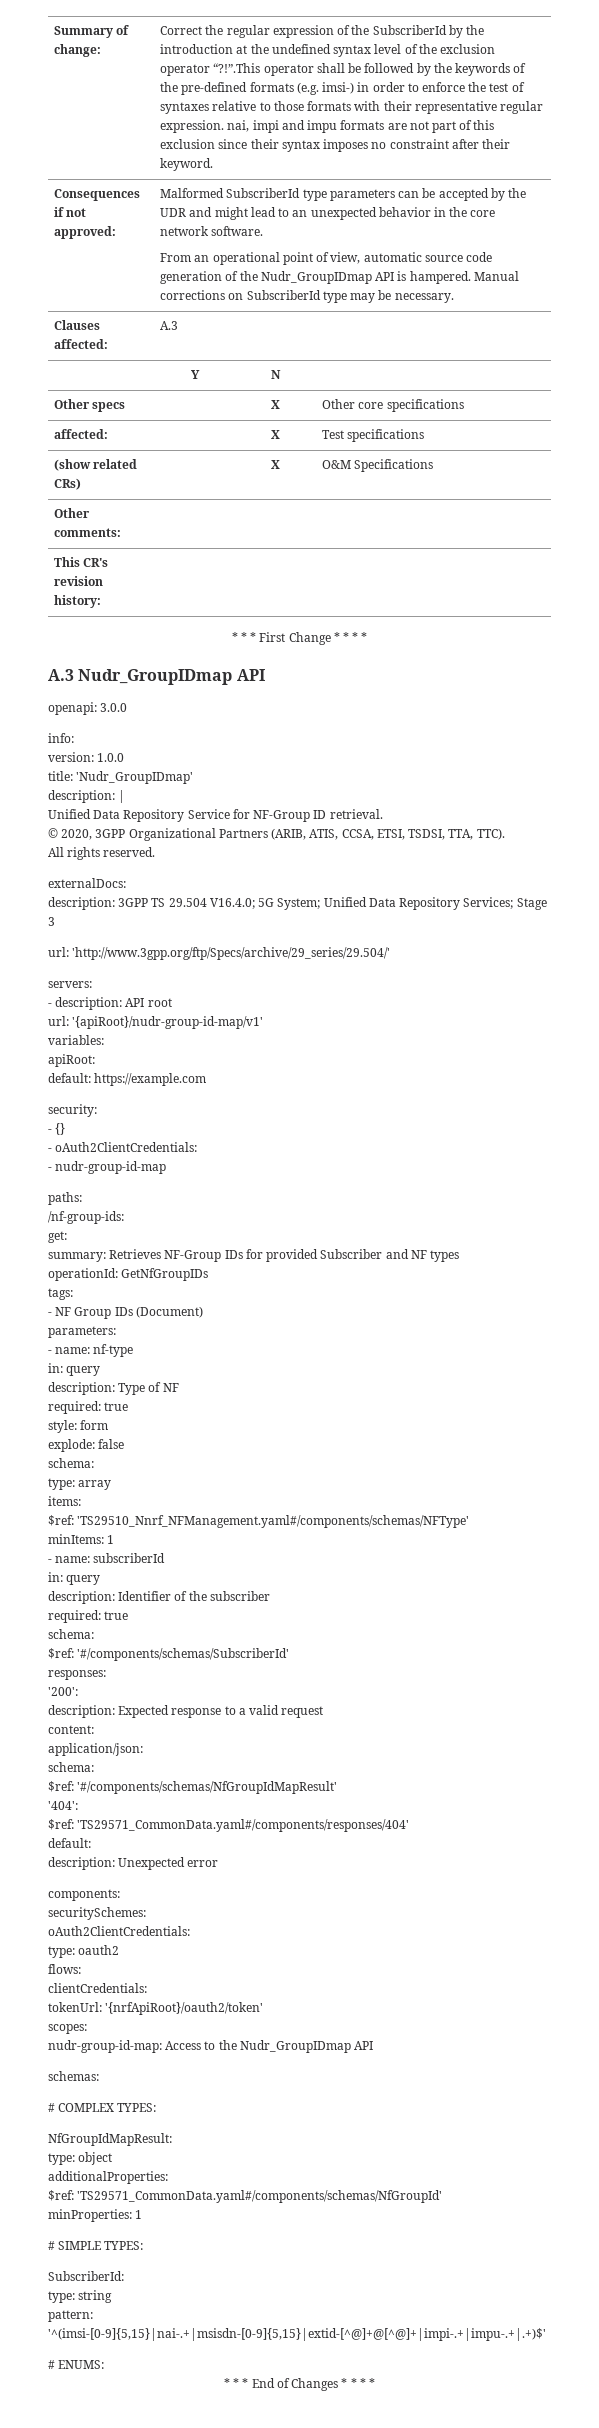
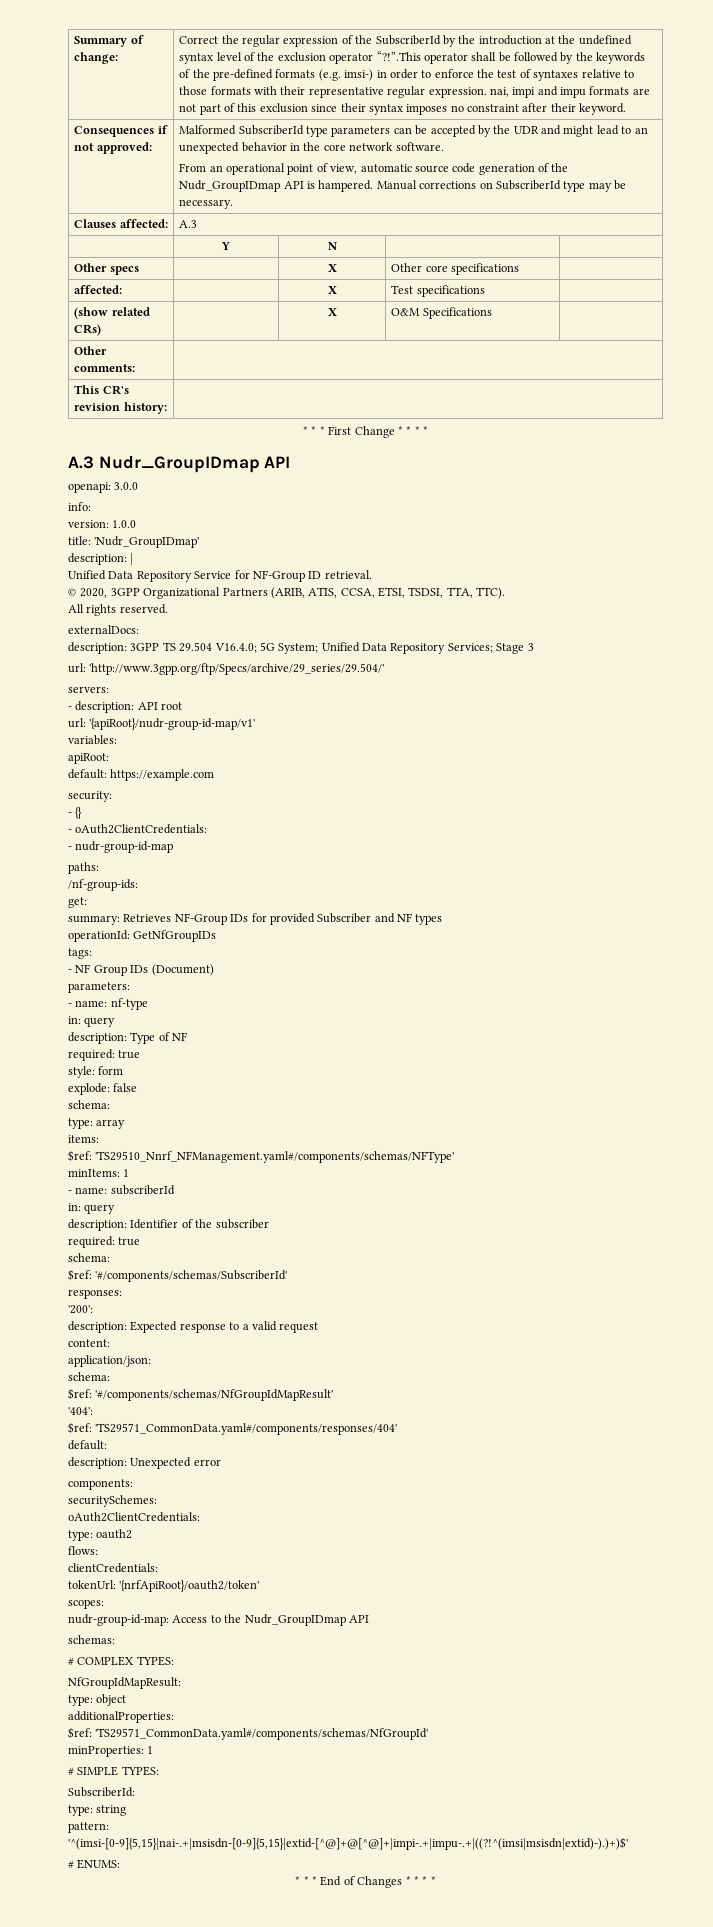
[48,2328,546,2341] '^(imsi-[0-9]{5,15}|nai-.+|msisdn-[0-9]{5,15}|extid-[^@]+@[^@]+|impi-.+|impu-.+|.+)$' -> [68,1837,628,1850] '^(imsi-[0-9]{5,15}|nai-.+|msisdn-[0-9]{5,15}|extid-[^@]+@[^@]+|impi-.+|impu-.+|((?!^(imsi|msisdn|extid)-).)+)$'

